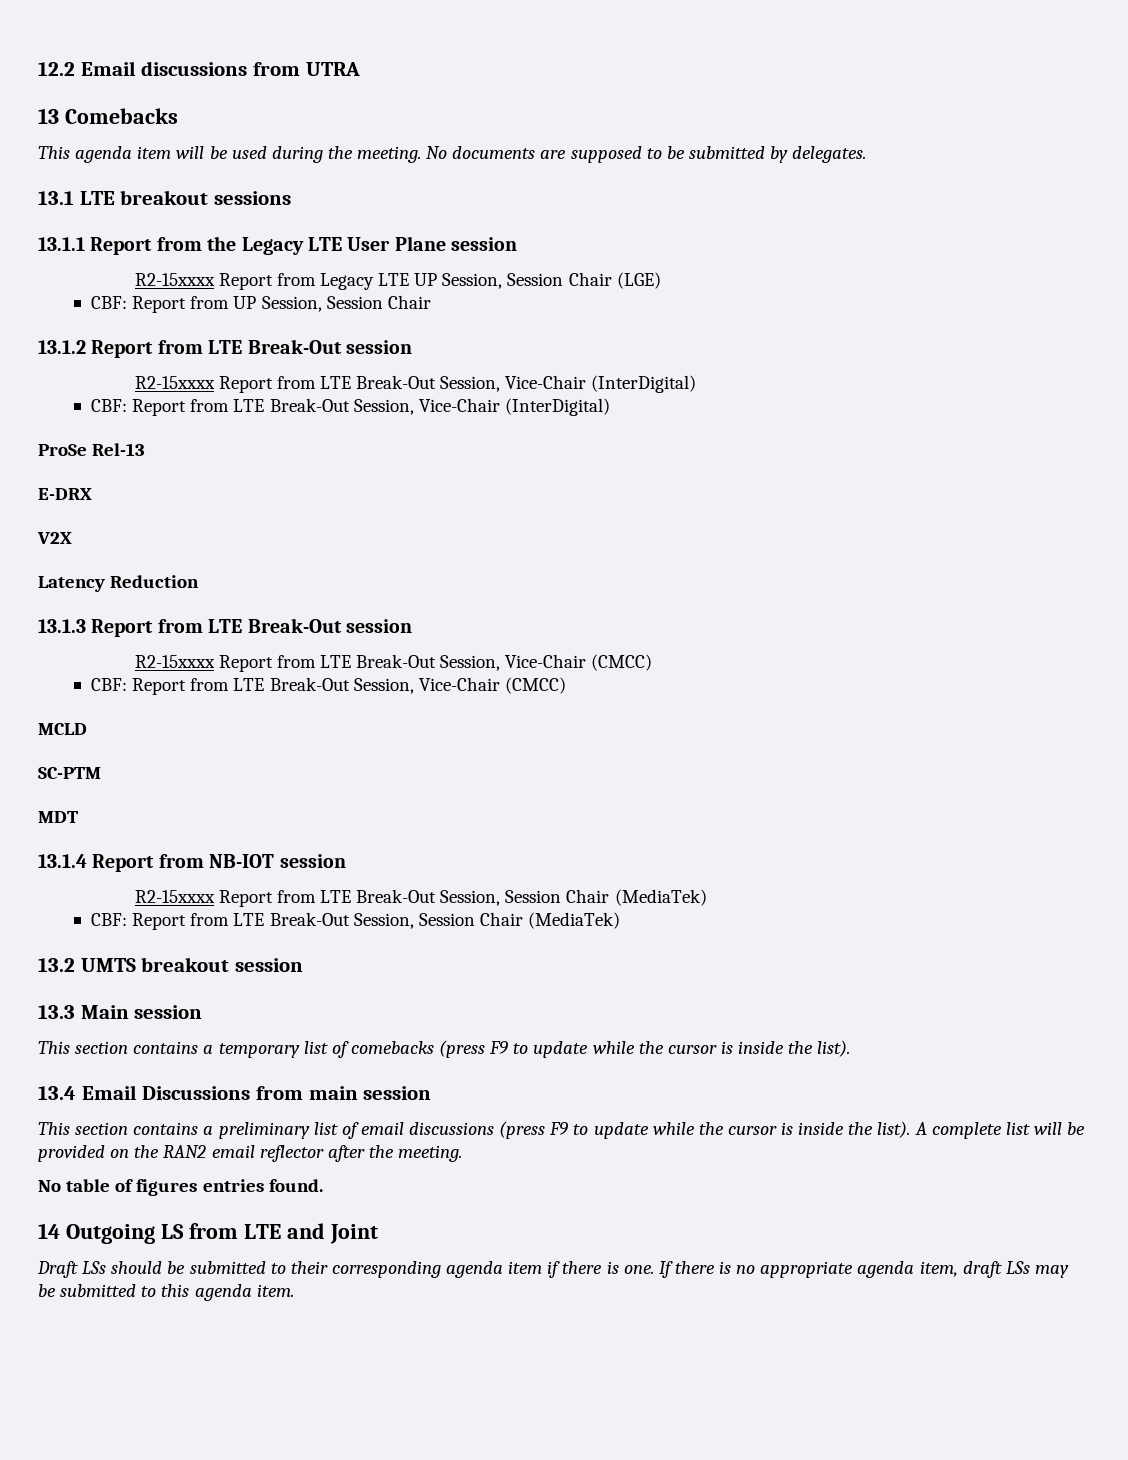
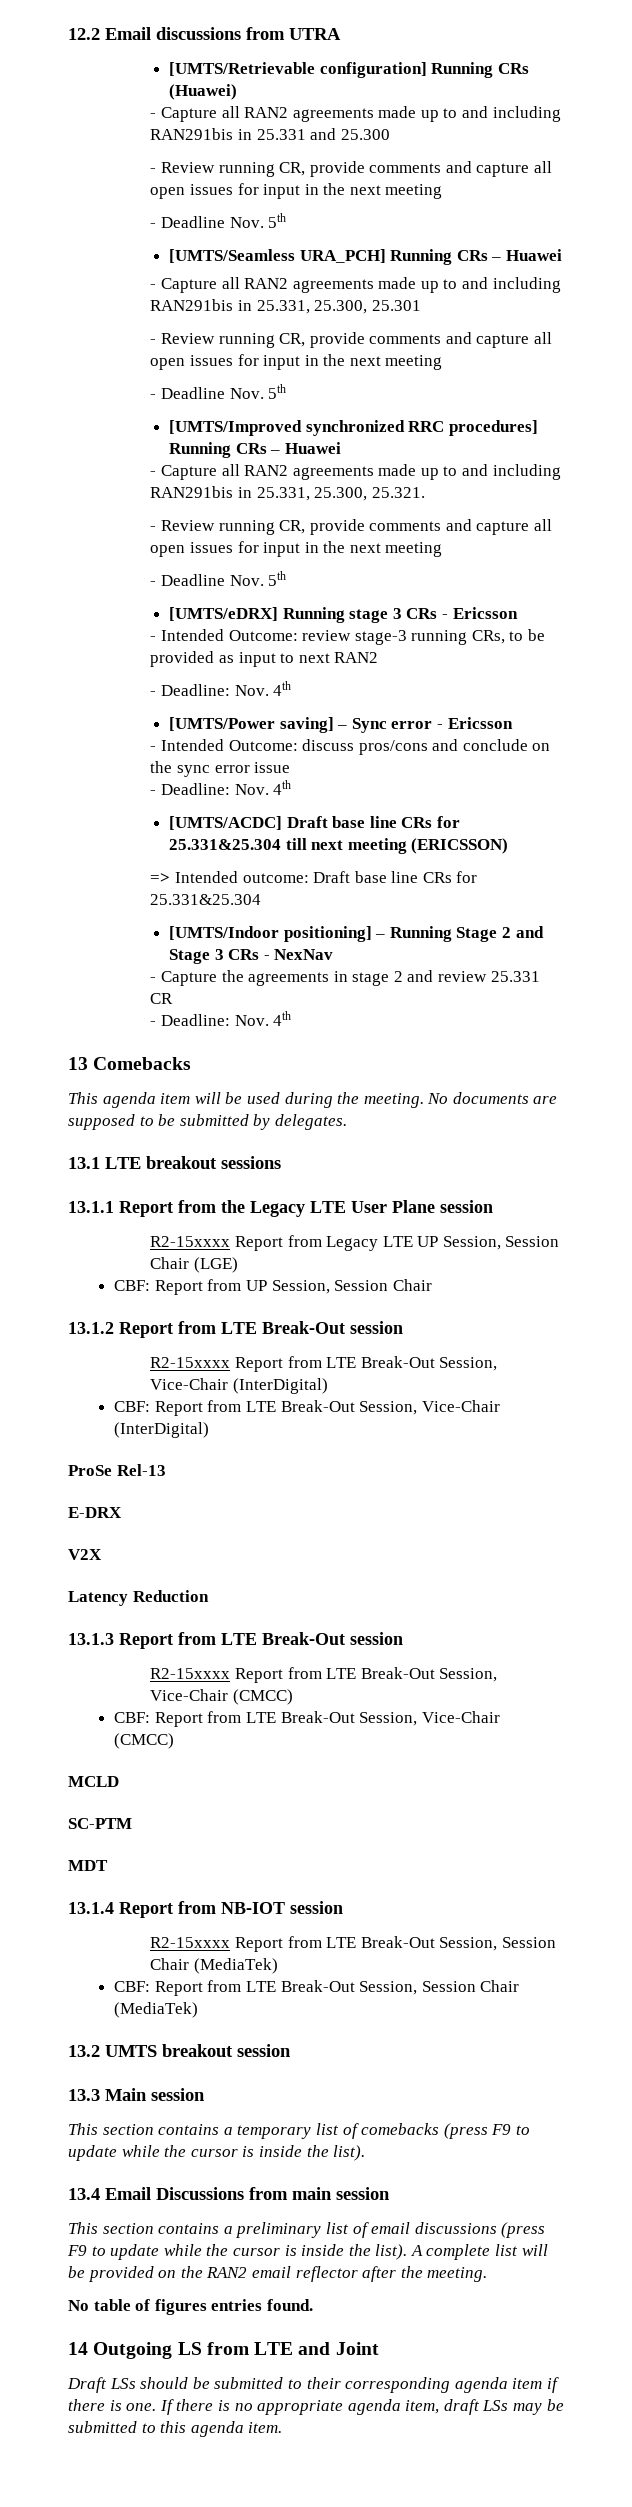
(360, 69) none -> [169,62,529,78] [169,84,238,100] [150,106,561,122] [150,128,390,140] [150,161,553,177] [150,183,443,199] [150,213,287,228] [169,249,562,265] [150,277,561,293] [150,299,421,314] [150,332,553,348] [150,354,443,370] [150,384,287,399] [169,420,538,436] [169,442,341,458] [150,464,561,480] [150,486,425,501] [150,519,553,535] [150,541,443,557] [150,571,287,586] [169,607,518,623] [150,629,546,645] [150,651,379,667] [150,681,292,696] [169,717,513,733] [150,739,551,755] [150,761,291,777] [150,780,292,795] [169,816,460,830] [169,838,509,854] [150,871,478,883] [150,894,262,905] [169,926,544,942] [169,949,334,964] [150,970,540,986] [150,993,174,1004] [150,1011,292,1026] // [UMTS/Retrievable configuration] Running CRs (Huawei) // - Capture all RAN2 agreements made up to and including RAN291bis in 25.331 and 25.300 // - Review running CR, provide comments and capture all open issues for input in the next meeting // - Deadline Nov. 5th // [UMTS/Seamless URA_PCH] Running CRs – Huawei // - Capture all RAN2 agreements made up to and including RAN291bis in 25.331, 25.300, 25.301 // - Review running CR, provide comments and capture all open issues for input in the next meeting // - Deadline Nov. 5th // [UMTS/Improved synchronized RRC procedures] Running CRs – Huawei // - Capture all RAN2 agreements made up to and including RAN291bis in 25.331, 25.300, 25.321. // - Review running CR, provide comments and capture all open issues for input in the next meeting // - Deadline Nov. 5th // [UMTS/eDRX] Running stage 3 CRs - Ericsson // - Intended Outcome: review stage-3 running CRs, to be provided as input to next RAN2 // - Deadline: Nov. 4th // [UMTS/Power saving] – Sync error - Ericsson // - Intended Outcome: discuss pros/cons and conclude on the sync error issue // - Deadline: Nov. 4th // [UMTS/ACDC] Draft base line CRs for 25.331&25.304 till next meeting (ERICSSON) // => Intended outcome: Draft base line CRs for 25.331&25.304 // [UMTS/Indoor positioning] – Running Stage 2 and Stage 3 CRs - NexNav // - Capture the agreements in stage 2 and review 25.331 CR // - Deadline: Nov. 4th

